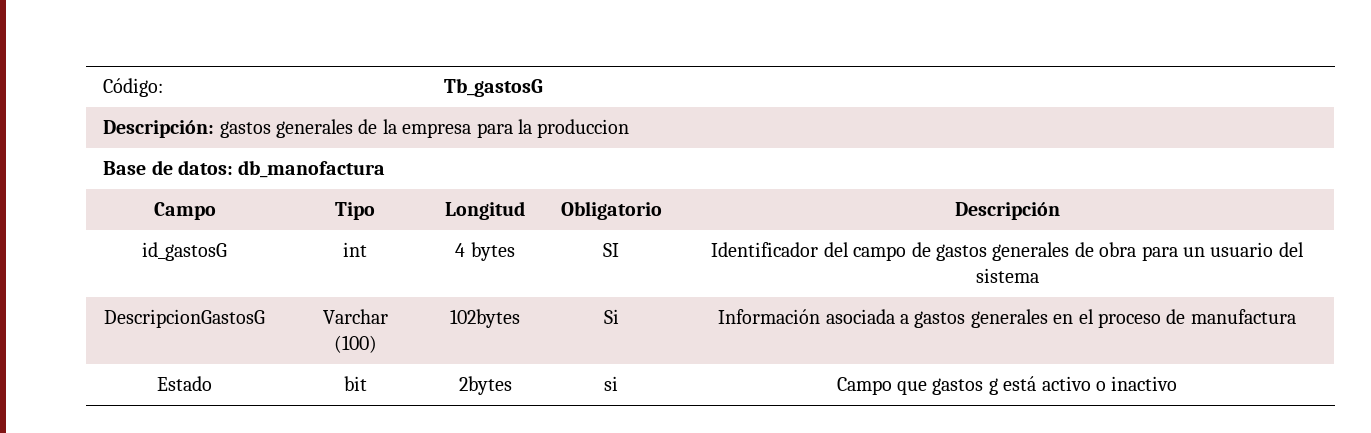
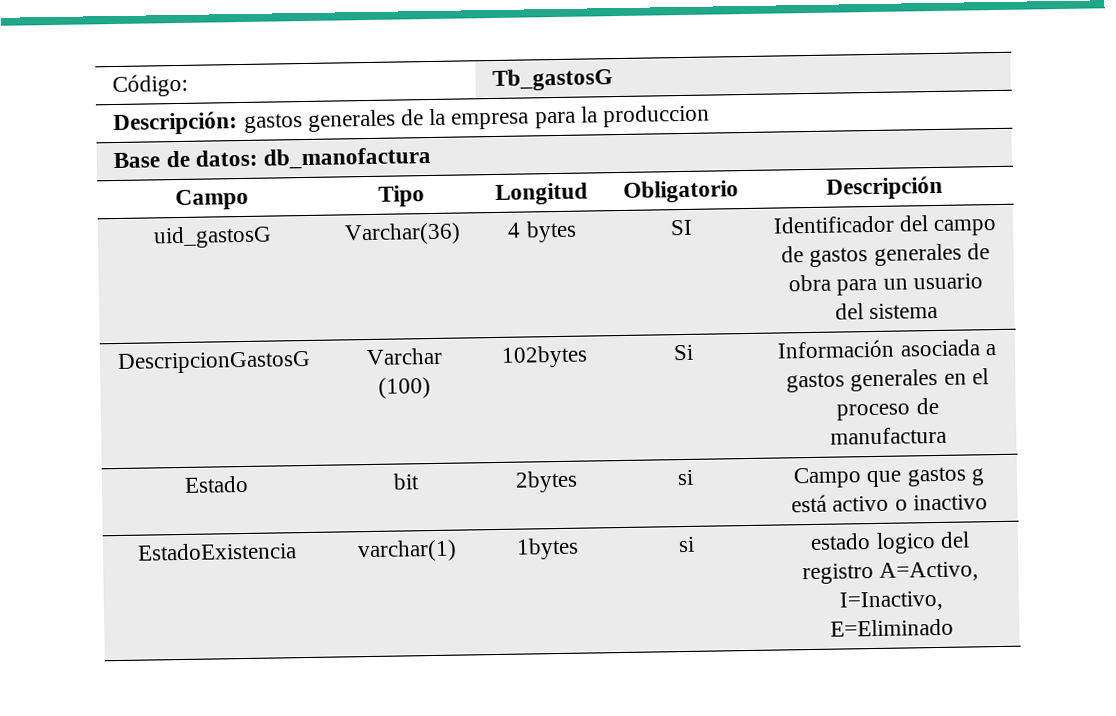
[142,242,227,261] [343,242,367,257] id_gastosG | int -> [152,225,272,249] [343,222,461,246] uid_gastosG | Varchar(36)
(1178, 383) none -> [137,542,297,561] [357,539,457,563] [515,537,579,560] [677,536,695,553] [810,531,970,554] [801,561,980,585] [838,590,944,612] [829,618,954,637] // EstadoExistencia | varchar(1) | 1bytes | si | estado logico del registro A=Activo, I=Inactivo, E=Eliminado

